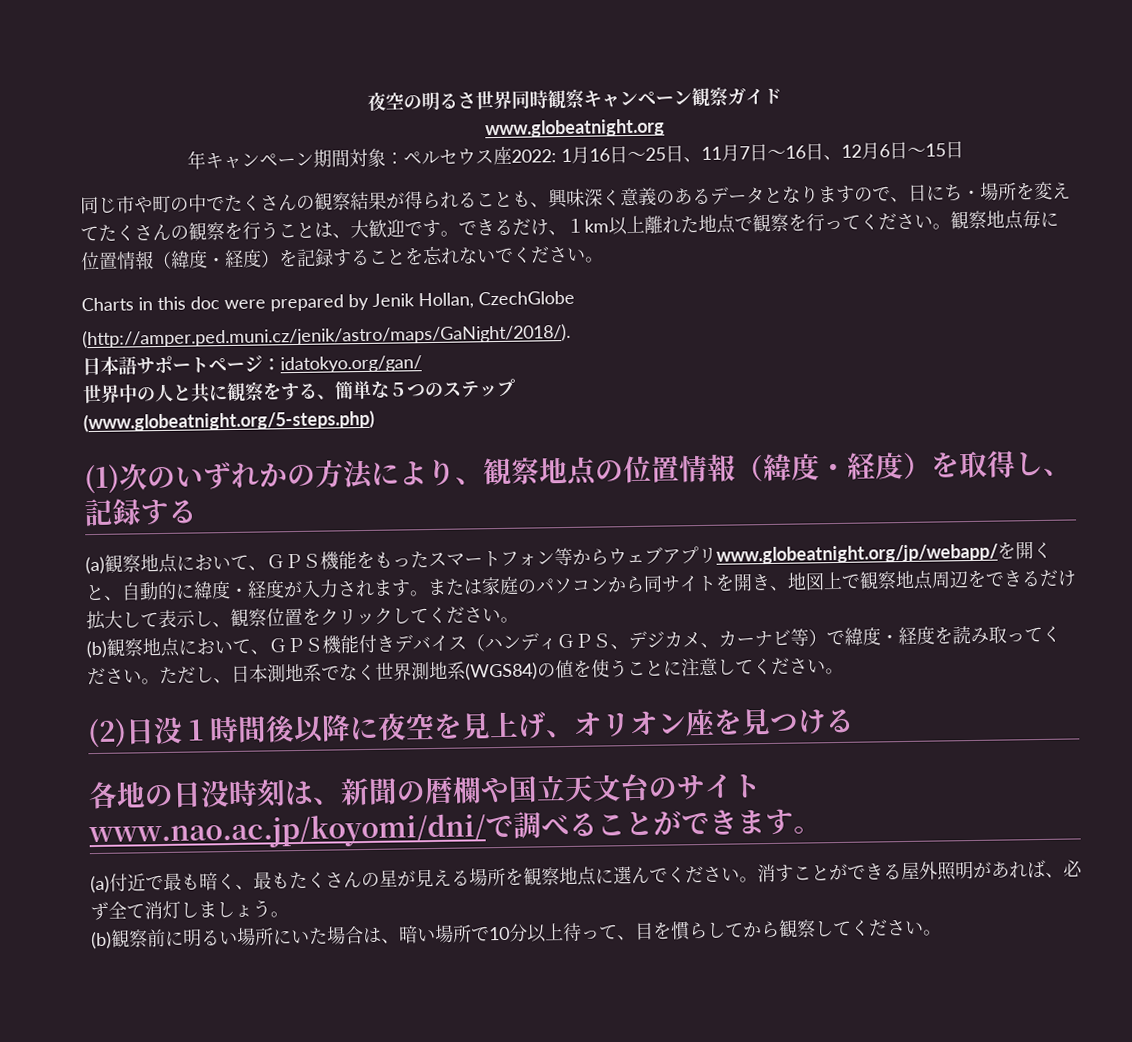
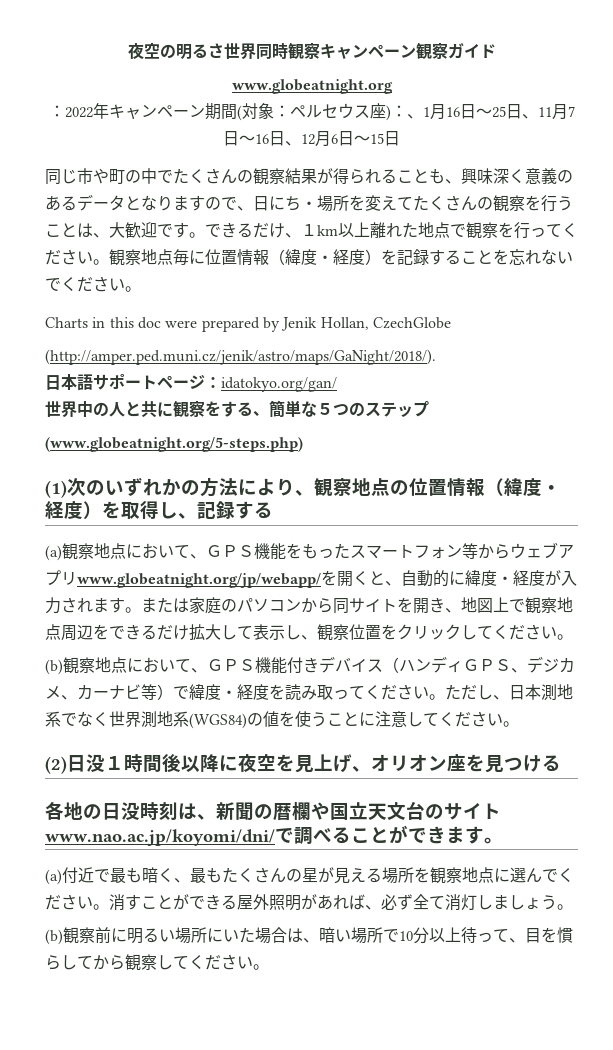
(665, 128) none -> [48,105,93,118] ：2022
(350, 158) none -> [236,105,242,121] (
[510,149,557,163] 2022: -> [385,105,423,121] )：、

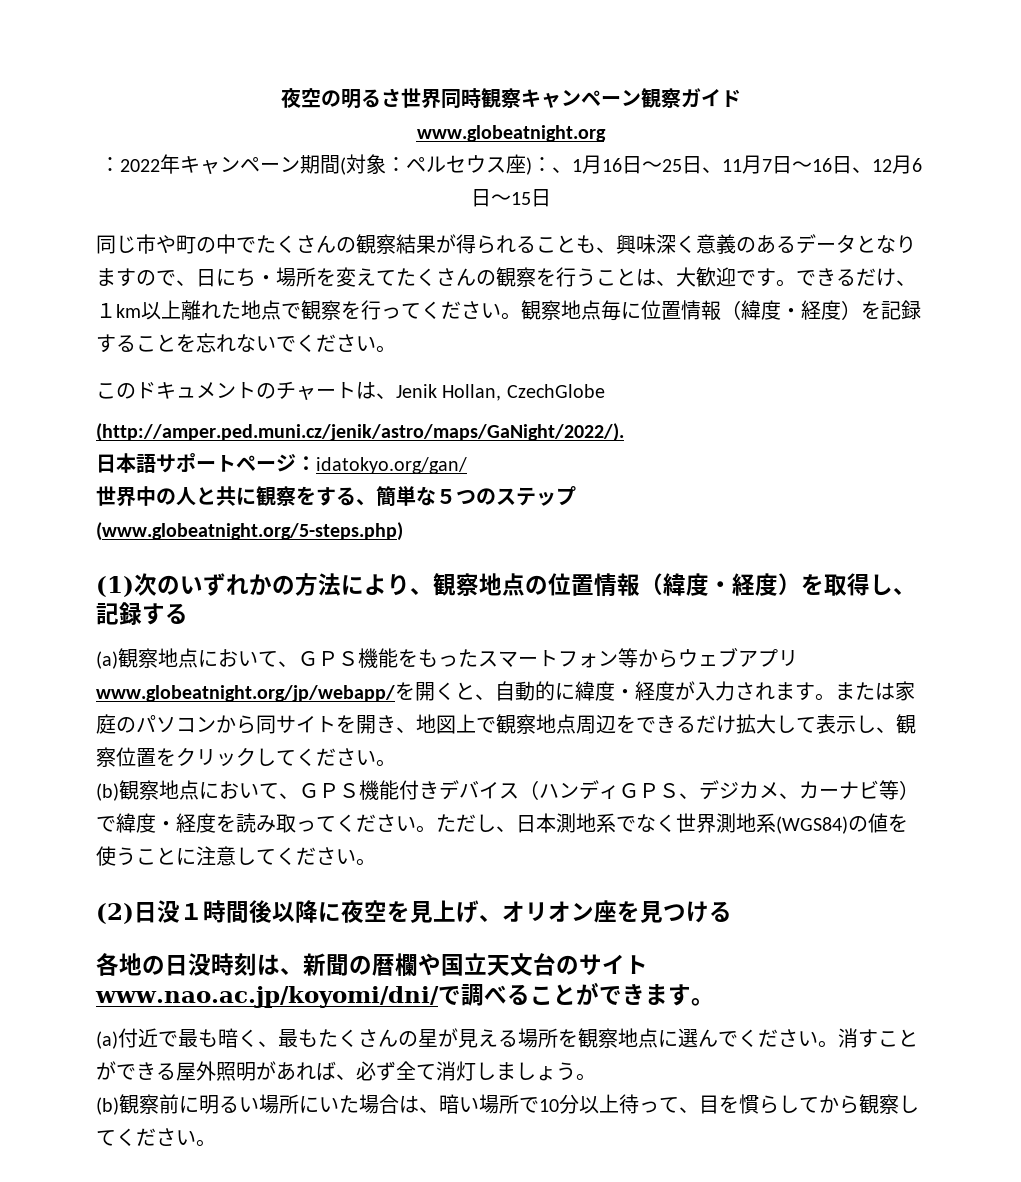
[45,317,280,332] Charts in this doc were prepared by -> [96,381,396,400] このドキュメントのチャートは、
[45,349,436,365] (http://amper.ped.muni.cz/jenik/astro/maps/GaNight/2018/). -> [96,423,624,442] (http://amper.ped.muni.cz/jenik/astro/maps/GaNight/2022/).

